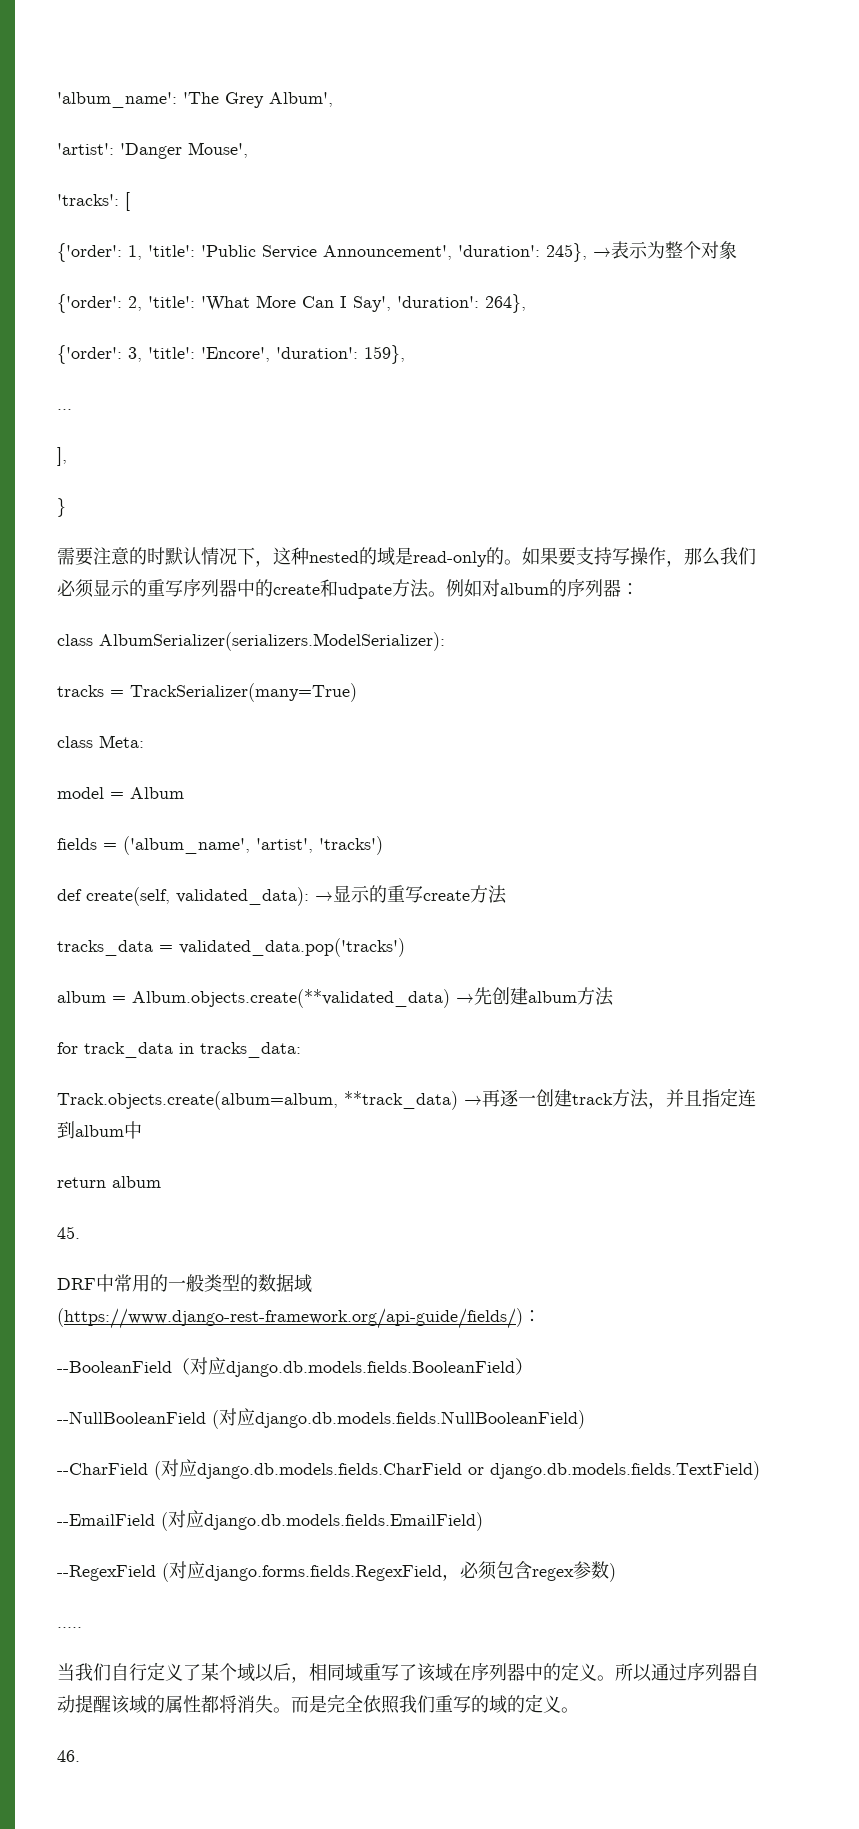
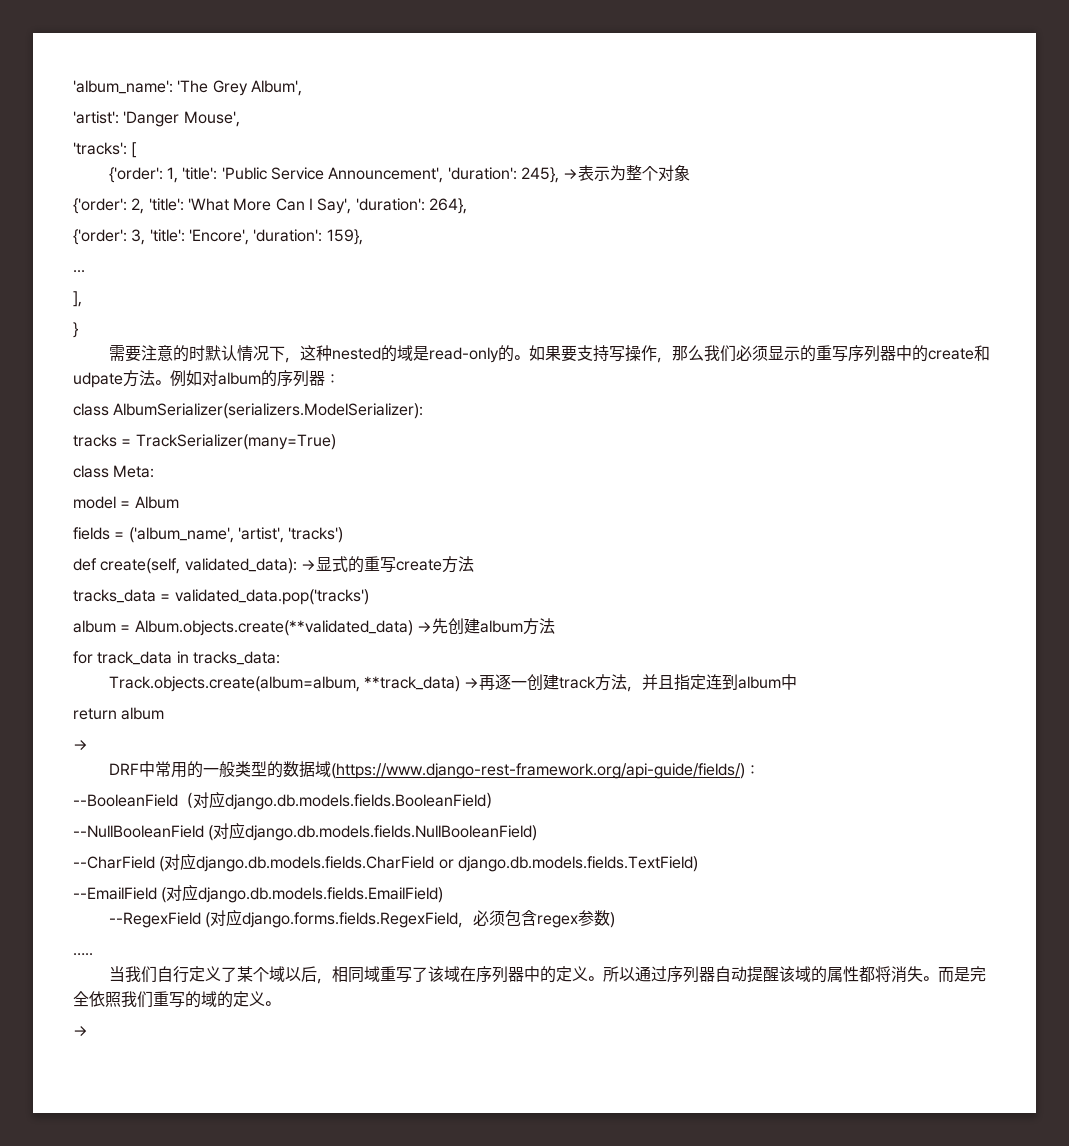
[351,885,370,903] 示 -> [331,556,348,572] 式
[57,1226,80,1239] 45. -> [73,740,88,751] →
[57,1750,80,1762] 46. -> [73,1026,88,1037] →

